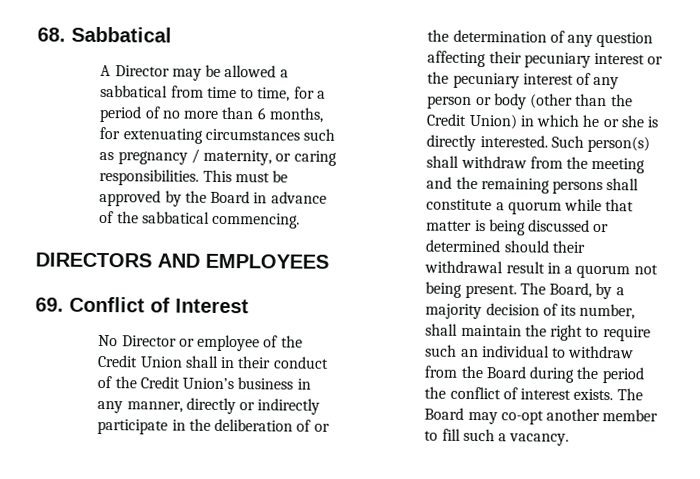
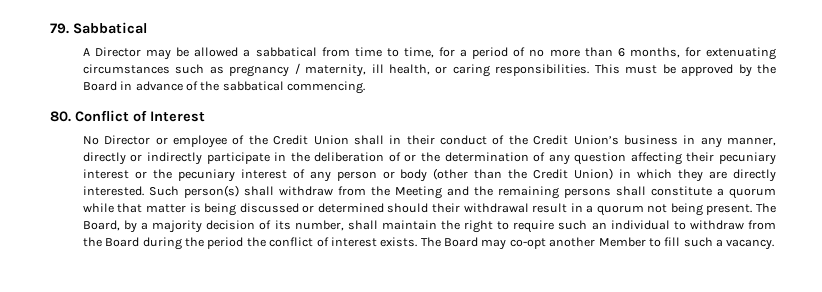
[37,27,66,42] 68. -> [50,23,69,34] 79.
(273, 157) none -> [371,64,431,75] ill health,
[35,252,329,269] [35,297,64,312] DIRECTORS AND EMPLOYEES // 69. -> [50,111,71,122] 80.
[582,114,659,128] he or she is -> [678,169,728,182] they are
[591,157,646,174] meeting -> [394,186,442,199] Meeting
[602,409,659,422] member -> [598,237,646,247] Member

